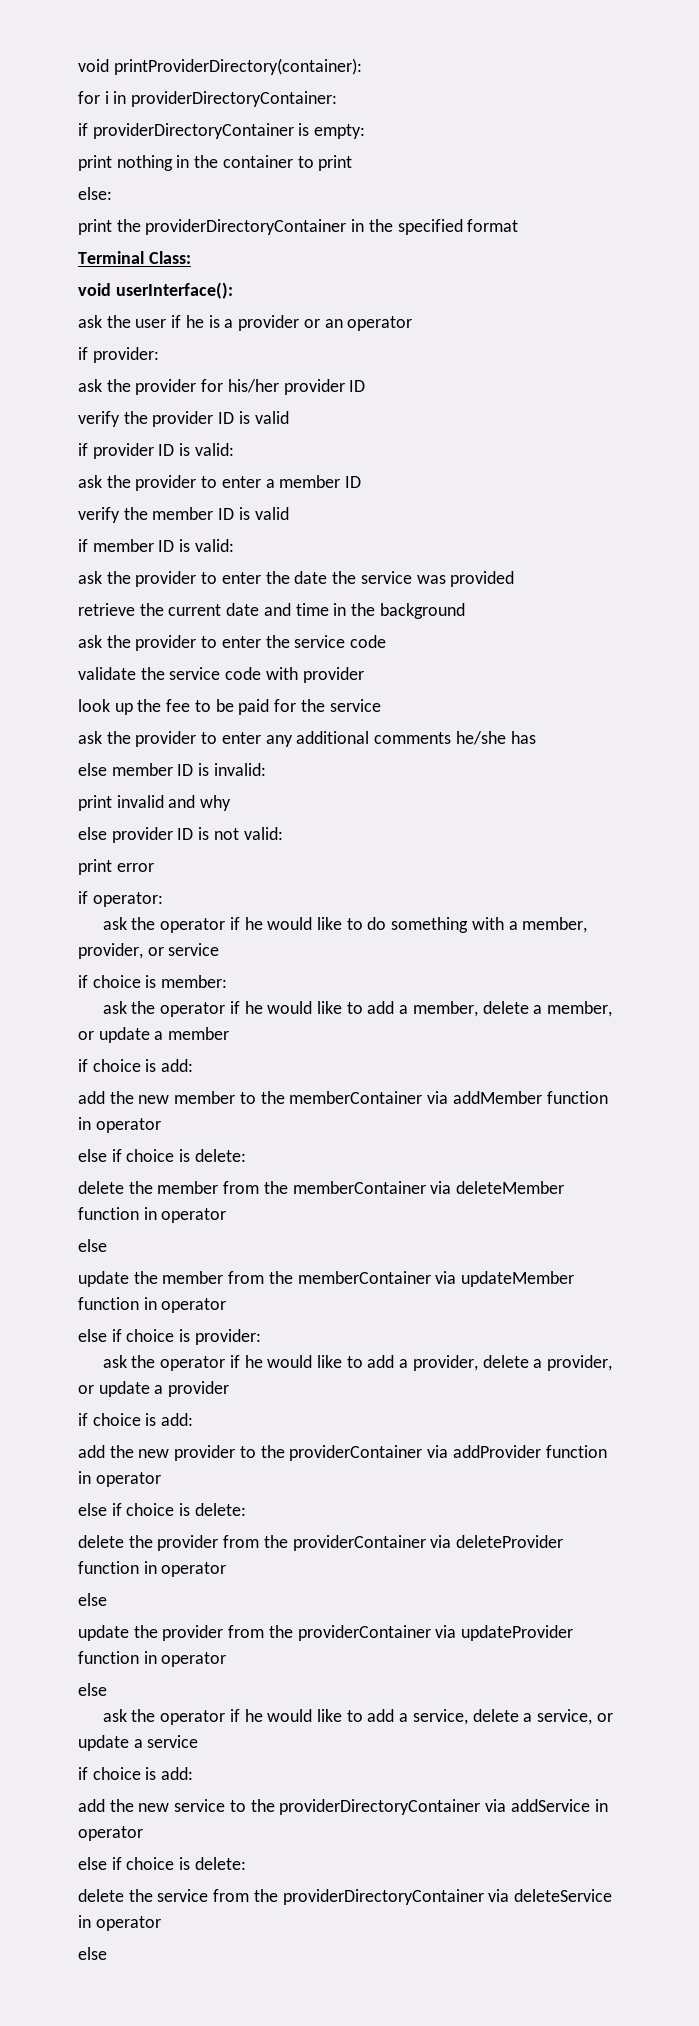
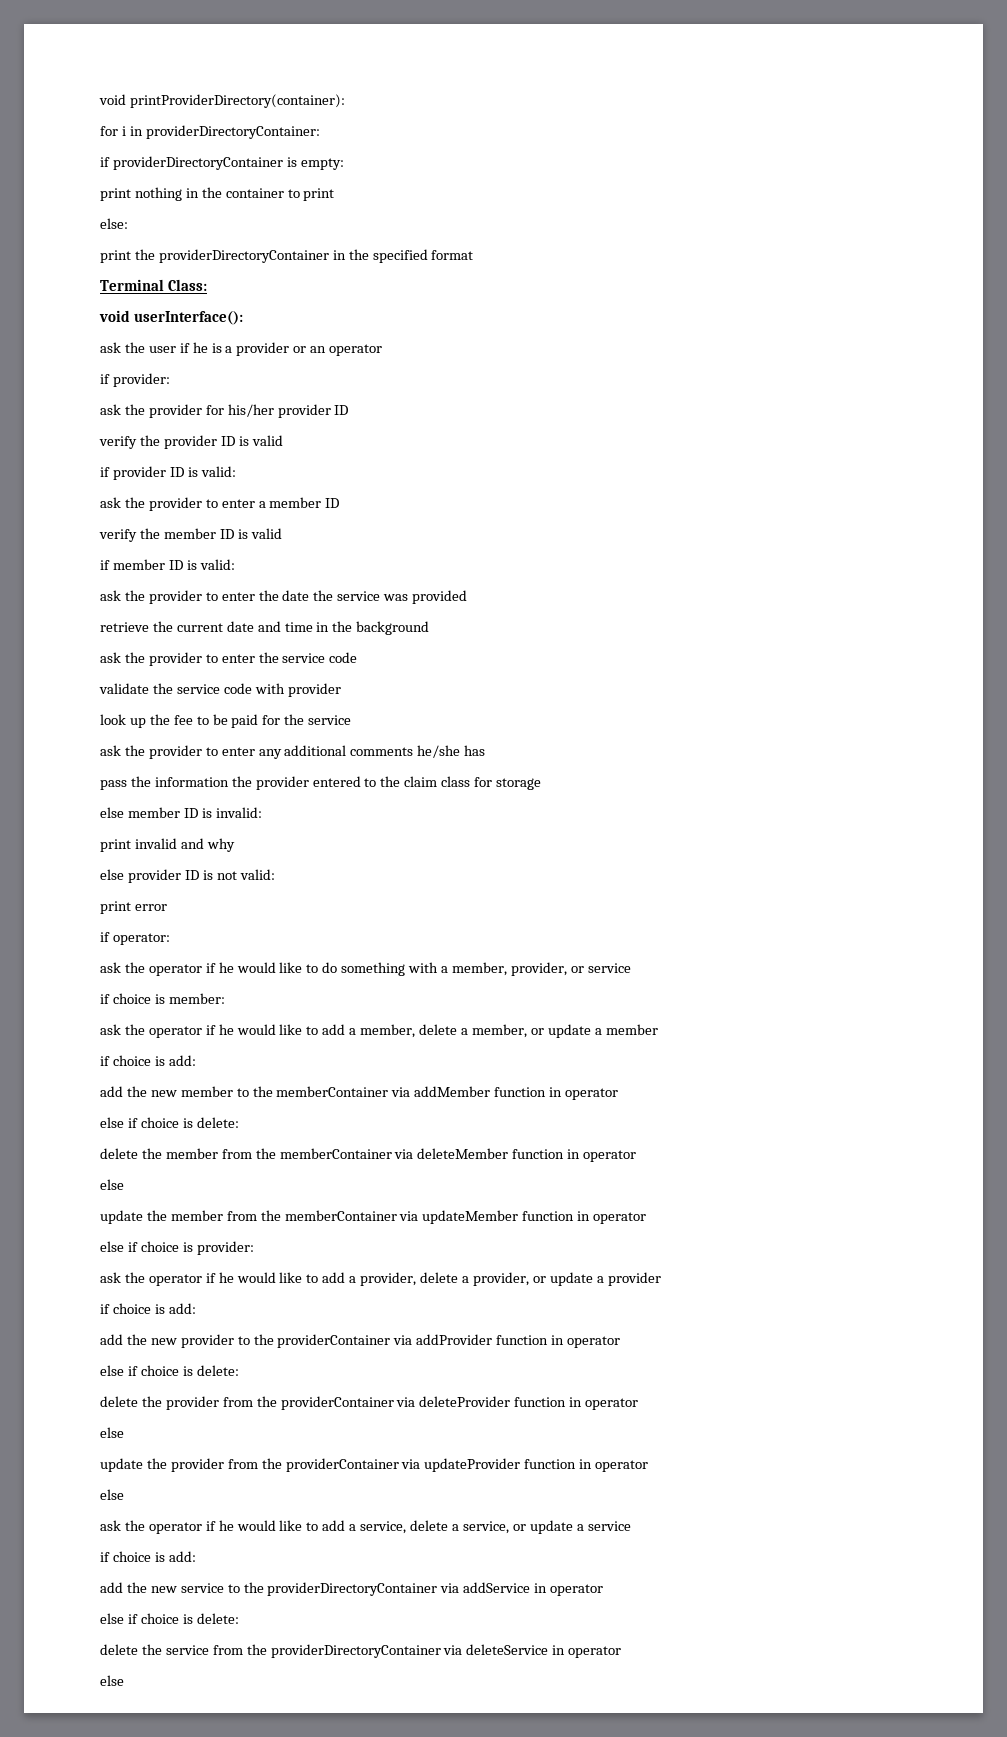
(536, 737) none -> [100,776,542,790] // pass the information the provider entered to the claim class for storage

